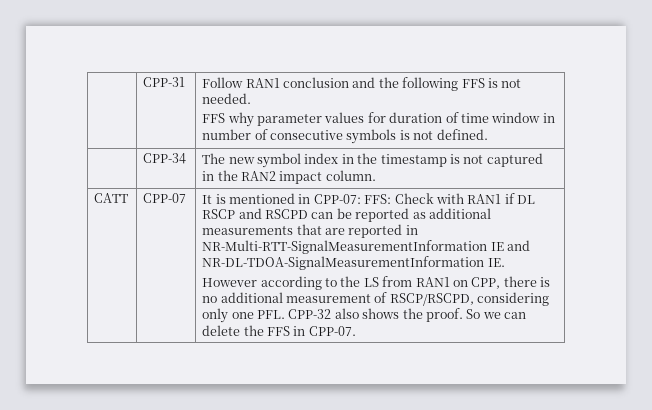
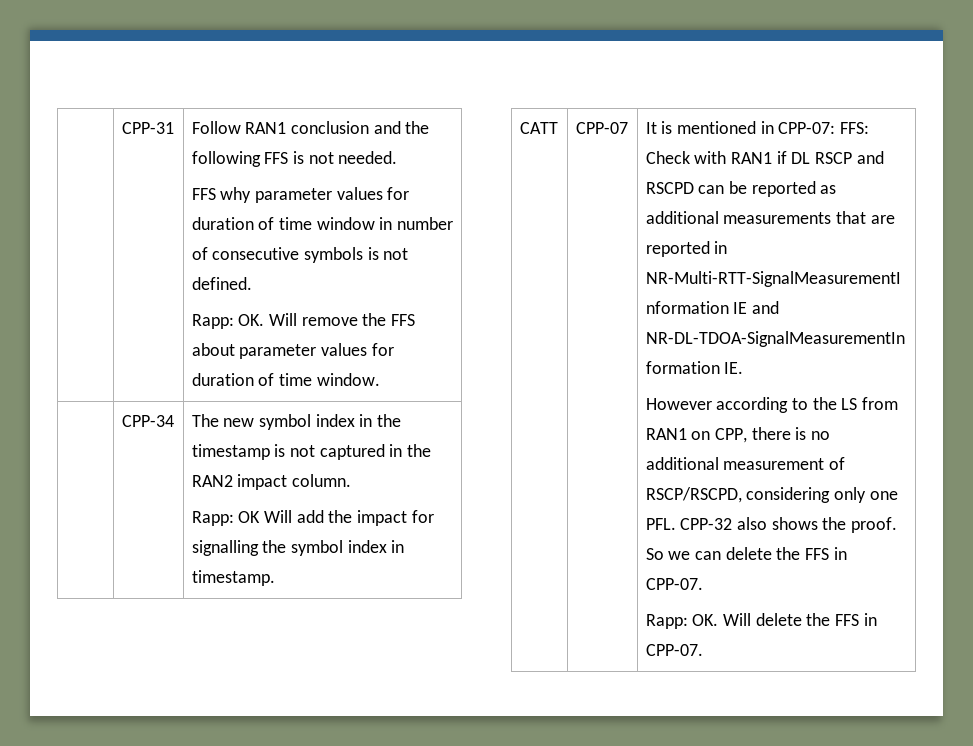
(488, 134) none -> [191,313,416,329] [191,343,394,359] [191,373,380,386] // Rapp: OK. Will remove the FFS about parameter values for duration of time window.
(376, 175) none -> [191,510,434,526] [191,540,405,556] [191,570,275,586] // Rapp: OK Will add the impact for signalling the symbol index in timestamp.
(356, 331) none -> [645,613,877,629] [645,644,703,656] // Rapp: OK. Will delete the FFS in CPP-07.

